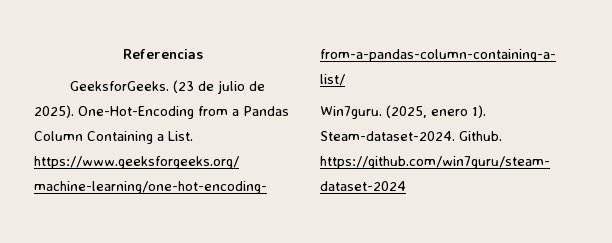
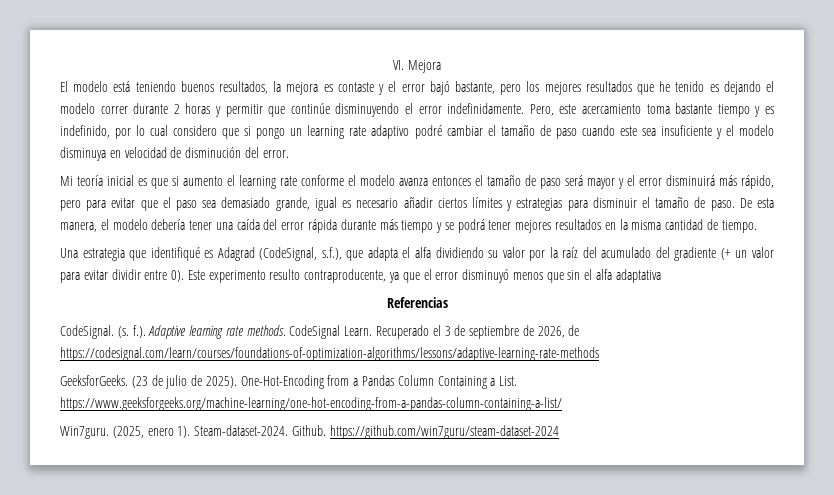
[123,49,203,59] Referencias -> [393,60,441,73] [60,81,775,95] [60,103,775,117] [60,124,774,139] [60,147,289,161] [60,174,774,189] [60,196,775,211] [60,219,757,233] [60,247,774,261] [60,269,661,283] [386,297,448,308] [60,325,580,339] [60,347,599,361] VI. Mejora // El modelo está teniendo buenos resultados, la mejora es contaste y el error bajó bastante, pero los mejores resultados que he tenido es dejando el modelo correr durante 2 horas y permitir que continúe disminuyendo el error indefinidamente. Pero, este acercamiento toma bastante tiempo y es indefinido, por lo cual considero que si pongo un learning rate adaptivo podré cambiar el tamaño de paso cuando este sea insuficiente y el modelo disminuya en velocidad de disminución del error. // Mi teoría inicial es que si aumento el learning rate conforme el modelo avanza entonces el tamaño de paso será mayor y el error disminuirá más rápido, pero para evitar que el paso sea demasiado grande, igual es necesario añadir ciertos límites y estrategias para disminuir el tamaño de paso. De esta manera, el modelo debería tener una caída del error rápida durante más tiempo y se podrá tener mejores resultados en la misma cantidad de tiempo. // Una estrategia que identifiqué es Adagrad (CodeSignal, s.f.), que adapta el alfa dividiendo su valor por la raíz del acumulado del gradiente (+ un valor para evitar dividir entre 0). Este experimento resulto contraproducente, ya que el error disminuyó menos que sin el alfa adaptativa // Referencias // CodeSignal. (s. f.). Adaptive learning rate methods. CodeSignal Learn. Recuperado el 3 de septiembre de 2026, de https://codesignal.com/learn/courses/foundations-of-optimization-algorithms/lessons/adaptive-learning-rate-methods

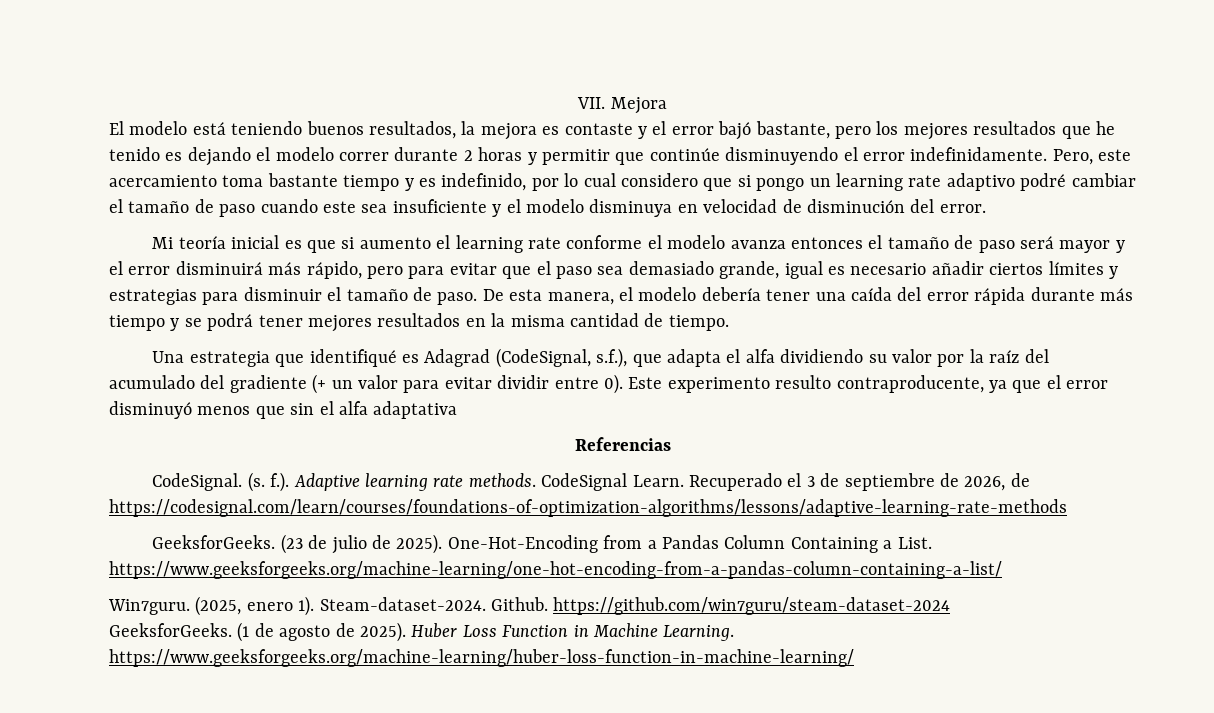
[393,60,405,70] VI. -> [577,97,606,109] VII.
(559, 432) none -> [109,622,735,642] [109,649,854,667] // GeeksforGeeks. (1 de agosto de 2025). Huber Loss Function in Machine Learning. https://www.geeksforgeeks.org/machine-learning/huber-loss-function-in-machine-learning/

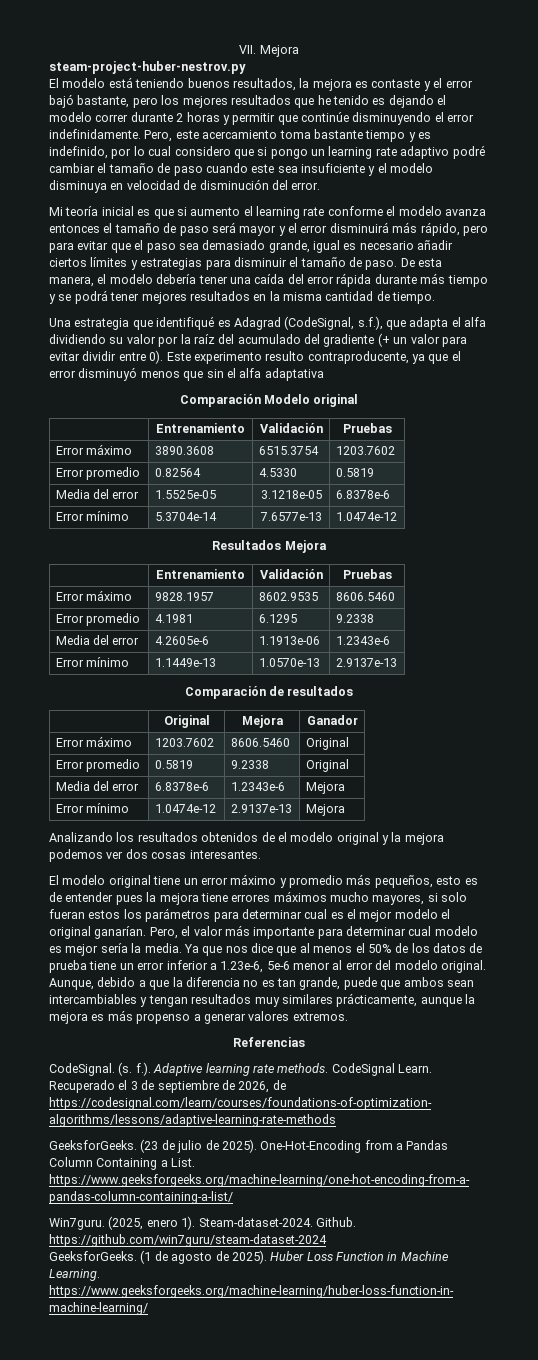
(667, 105) none -> [49,61,246,74] // steam-project-huber-nestrov.py
(458, 410) none -> [179,394,359,407] [156,423,245,433] [259,423,323,433] [342,423,392,433] [55,444,133,455] [154,446,214,455] [258,446,319,455] [335,446,395,455] [55,467,141,480] [154,468,201,477] [258,468,297,477] [335,468,374,477] [55,489,140,499] [154,490,216,499] [260,490,322,499] [335,490,390,499] [55,511,130,521] [154,512,217,521] [259,512,322,521] [335,512,397,521] [212,540,327,553] [156,569,245,579] [259,569,323,579] [342,569,392,579] [55,590,133,601] [154,592,214,601] [258,592,318,601] [335,592,395,601] [55,613,141,626] [154,614,193,623] [258,614,297,623] [335,614,374,623] [55,635,140,645] [154,636,209,645] [258,636,320,645] [335,636,390,645] [55,657,130,667] [154,658,216,667] [258,658,320,667] [335,658,397,667] [184,686,354,699] [163,715,210,728] [241,715,284,728] [306,715,358,725] [55,736,133,747] [154,738,214,747] [230,738,290,747] [305,737,349,750] [55,759,141,772] [154,760,193,769] [230,760,269,769] [305,759,349,772] [55,781,140,791] [154,782,209,791] [230,782,285,791] [305,782,345,794] [55,803,130,813] [154,804,216,813] [230,804,292,813] [305,804,345,816] [49,832,444,845] [49,849,261,862] [49,874,478,888] [49,891,468,905] [49,908,451,922] [49,925,478,939] [49,943,483,956] [49,960,486,973] [49,977,474,990] [49,993,475,1007] [49,1010,348,1024] // Comparación Modelo original // | Entrenamiento | Validación | Pruebas // Error máximo | 3890.3608 | 6515.3754 | 1203.7602 // Error promedio | 0.82564 | 4.5330 | 0.5819 // Media del error | 1.5525e-05 | 3.1218e-05 | 6.8378e-6 // Error mínimo | 5.3704e-14 | 7.6577e-13 | 1.0474e-12 // Resultados Mejora // | Entrenamiento | Validación | Pruebas // Error máximo | 9828.1957 | 8602.9535 | 8606.5460 // Error promedio | 4.1981 | 6.1295 | 9.2338 // Media del error | 4.2605e-6 | 1.1913e-06 | 1.2343e-6 // Error mínimo | 1.1449e-13 | 1.0570e-13 | 2.9137e-13 // Comparación de resultados // | Original | Mejora | Ganador // Error máximo | 1203.7602 | 8606.5460 | Original // Error promedio | 0.5819 | 9.2338 | Original // Media del error | 6.8378e-6 | 1.2343e-6 | Mejora // Error mínimo | 1.0474e-12 | 2.9137e-13 | Mejora // Analizando los resultados obtenidos de el modelo original y la mejora podemos ver dos cosas interesantes. // El modelo original tiene un error máximo y promedio más pequeños, esto es de entender pues la mejora tiene errores máximos mucho mayores, si solo fueran estos los parámetros para determinar cual es el mejor modelo el original ganarían. Pero, el valor más importante para determinar cual modelo es mejor sería la media. Ya que nos dice que al menos el 50% de los datos de prueba tiene un error inferior a 1.23e-6, 5e-6 menor al error del modelo original. Aunque, debido a que la diferencia no es tan grande, puede que ambos sean intercambiables y tengan resultados muy similares prácticamente, aunque la mejora es más propenso a generar valores extremos.

